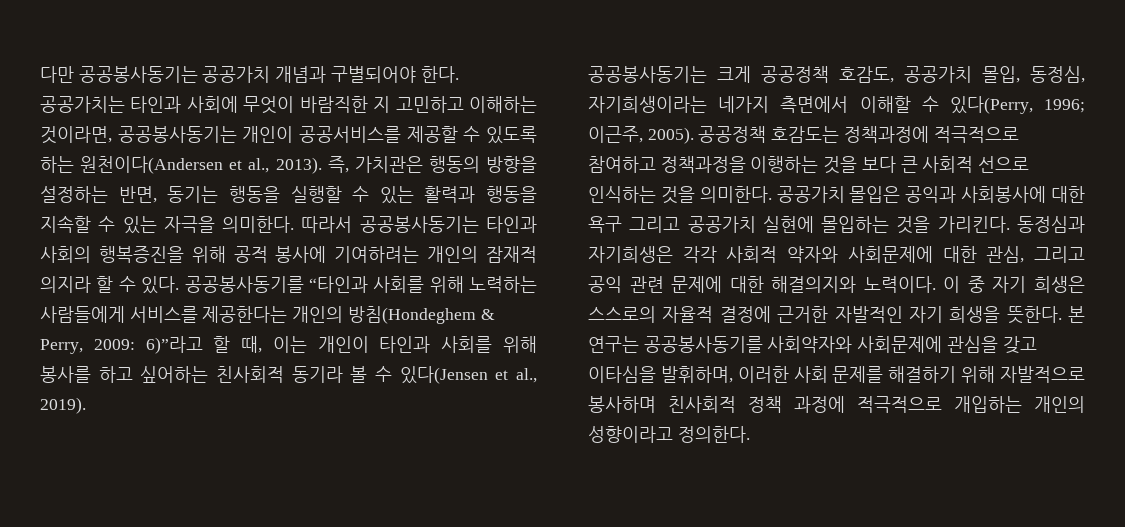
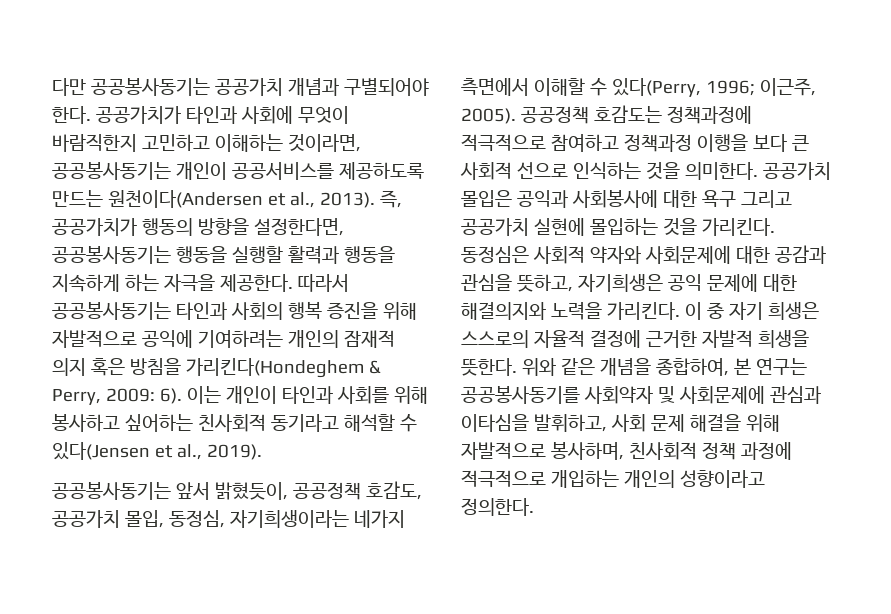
[40,96,125,113] 공공가치는 -> [95,106,181,124] 공공가치가
[299,96,391,113] 바람직한 지 -> [52,134,137,152] 바람직한지
[406,126,537,144] [40,156,74,173] 제공할 수 있도록 하는 -> [338,162,424,180] [52,190,103,207] 제공하도록 만드는
[354,156,423,173] 가치관은 -> [52,218,137,236] 공공가치가
[40,186,537,204] [40,215,537,234] [40,246,537,263] [40,276,537,294] [40,306,495,324] [40,336,263,354] 설정하는 반면, 동기는 행동을 실행할 수 있는 활력과 행동을 지속할 수 있는 자극을 의미한다. 따라서 공공봉사동기는 타인과 사회의 행복증진을 위해 공적 봉사에 기여하려는 개인의 잠재적 의지라 할 수 있다. 공공봉사동기를 “타인과 사회를 위해 노력하는 사람들에게 서비스를 제공한다는 개인의 방침(Hondeghem & Perry, 2009: 6)”라고 할 때, -> [253,218,344,236] [52,246,395,264] [52,274,349,292] [52,301,417,320] [52,330,395,348] [52,358,381,378] [52,388,182,405] 설정한다면, 공공봉사동기는 행동을 실행할 활력과 행동을 지속하게 하는 자극을 제공한다. 따라서 공공봉사동기는 타인과 사회의 행복 증진을 위해 자발적으로 공익에 기여하려는 개인의 잠재적 의지 혹은 방침을 가리킨다(Hondeghem & Perry, 2009: 6).
[40,366,368,383] 봉사를 하고 싶어하는 친사회적 동기라 볼 -> [52,414,395,432] 봉사하고 싶어하는 친사회적 동기라고 해석할
[717,66,751,83] 크게 -> [175,482,288,500] 앞서 밝혔듯이,
[660,156,858,174] 정책과정을 이행하는 것을 -> [623,134,748,152] 정책과정 이행을
[1017,216,1085,233] [588,246,717,263] 동정심과 자기희생은 각각 -> [461,246,529,263] 동정심은
[986,246,1085,263] [588,276,664,293] 관심, 그리고 공익 관련 -> [774,245,826,264] [461,274,702,292] 공감과 관심을 뜻하고, 자기희생은 공익
[863,276,936,293] 노력이다. -> [550,302,680,320] 노력을 가리킨다.
[834,306,1085,324] [588,336,1037,354] [588,366,1085,383] [588,396,656,413] 자발적인 자기 희생을 뜻한다. 본 연구는 공공봉사동기를 사회약자와 사회문제에 관심을 갖고 이타심을 발휘하며, 이러한 사회 문제를 해결하기 위해 자발적으로 봉사하며 -> [701,330,809,348] [461,358,807,376] [461,386,821,404] [461,414,780,432] [461,442,624,460] 자발적 희생을 뜻한다. 위와 같은 개념을 종합하여, 본 연구는 공공봉사동기를 사회약자 및 사회문제에 관심과 이타심을 발휘하고, 사회 문제 해결을 위해 자발적으로 봉사하며,

